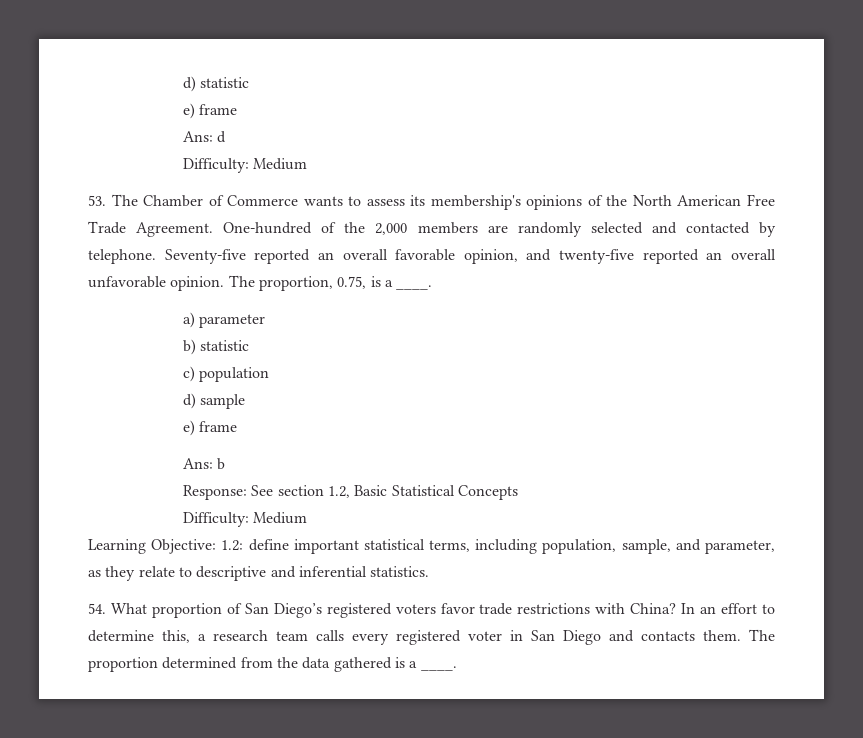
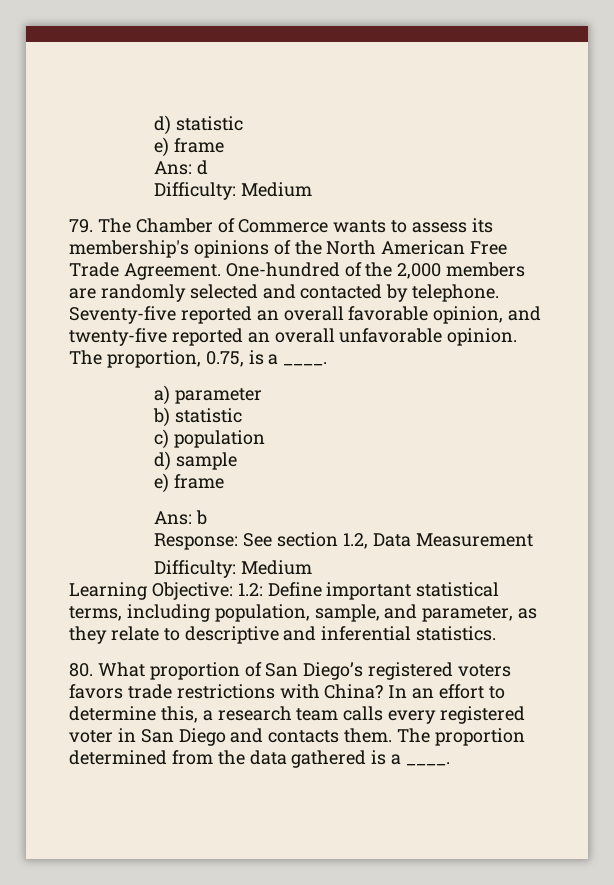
[88,195,106,206] 53. -> [69,219,93,233] 79.
[354,485,518,500] Basic Statistical Concepts -> [372,533,533,547] Data Measurement
[248,539,289,551] define -> [267,582,322,597] Define
[88,603,106,614] 54. -> [69,663,93,677] 80.
[440,603,475,614] favor -> [69,684,123,699] favors

